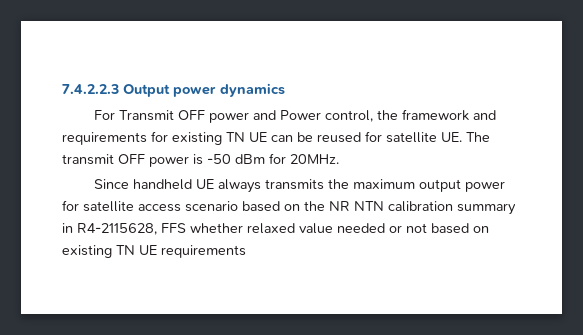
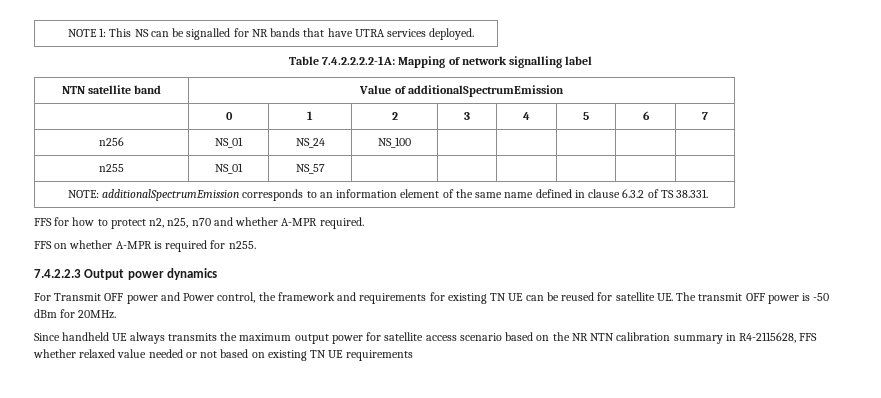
(62, 89) none -> [67,28,475,40] [288,56,593,68] [61,85,162,94] [359,85,564,97] [225,112,233,120] [307,111,313,120] [391,112,398,120] [464,112,470,120] [523,112,530,120] [583,112,589,120] [642,111,650,120] [702,112,708,120] [99,137,124,146] [215,137,243,148] [295,138,325,148] [378,137,411,148] [99,164,124,172] [215,163,243,174] [295,164,325,174] [67,189,709,201] [34,217,364,229] [34,240,256,252] NOTE 1: This NS can be signalled for NR bands that have UTRA services deployed. // Table 7.4.2.2.2.2-1A: Mapping of network signalling label // NTN satellite band | Value of additionalSpectrumEmission // | 0 | 1 | 2 | 3 | 4 | 5 | 6 | 7 // n256 | NS_01 | NS_24 | NS_100 | | | | | // n255 | NS_01 | NS_57 | | | | | | // NOTE: additionalSpectrumEmission corresponds to an information element of the same name defined in clause 6.3.2 of TS 38.331. // FFS for how to protect n2, n25, n70 and whether A-MPR required. // FFS on whether A-MPR is required for n255. //

